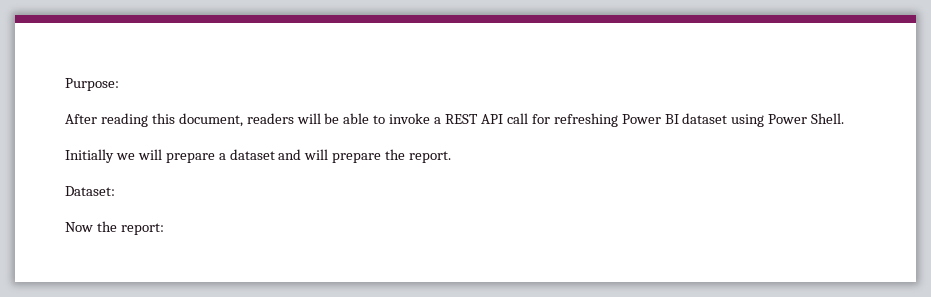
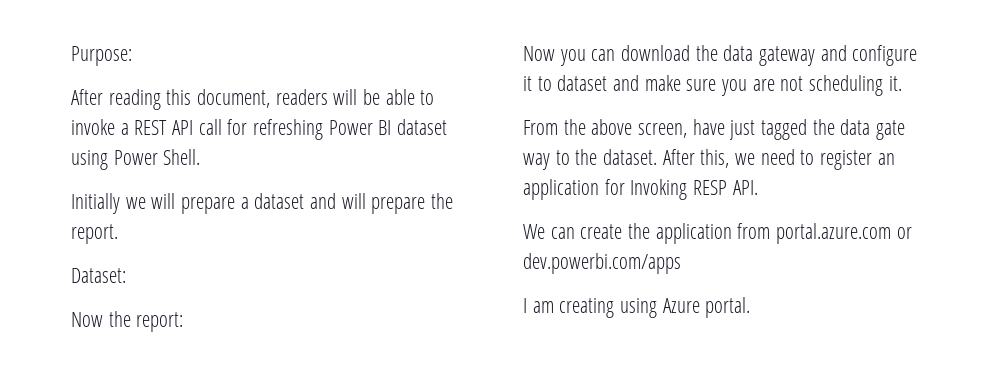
(164, 229) none -> [523,45,918,66] [523,75,902,96] [523,119,906,140] [523,149,895,170] [523,179,758,200] [523,223,912,244] [523,253,681,274] [523,297,751,318] // Now you can download the data gateway and configure it to dataset and make sure you are not scheduling it. // From the above screen, have just tagged the data gate way to the dataset. After this, we need to register an application for Invoking RESP API. // We can create the application from portal.azure.com or dev.powerbi.com/apps // I am creating using Azure portal.

